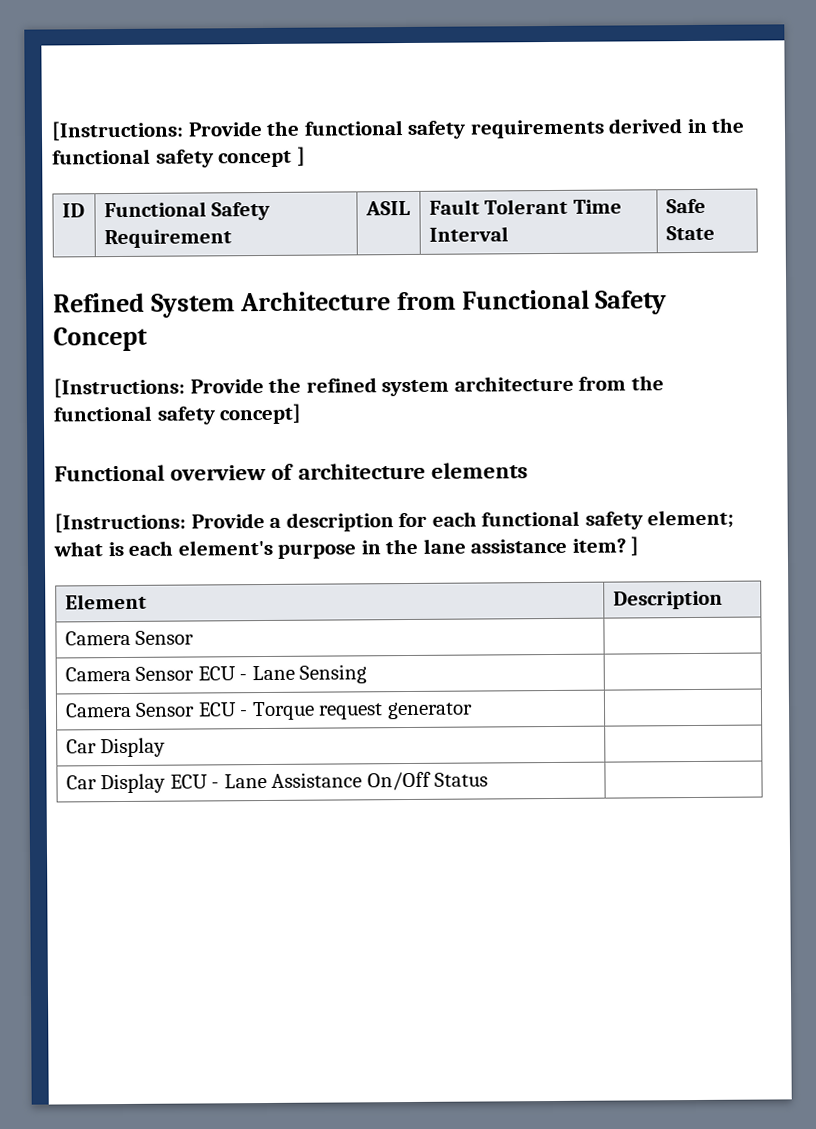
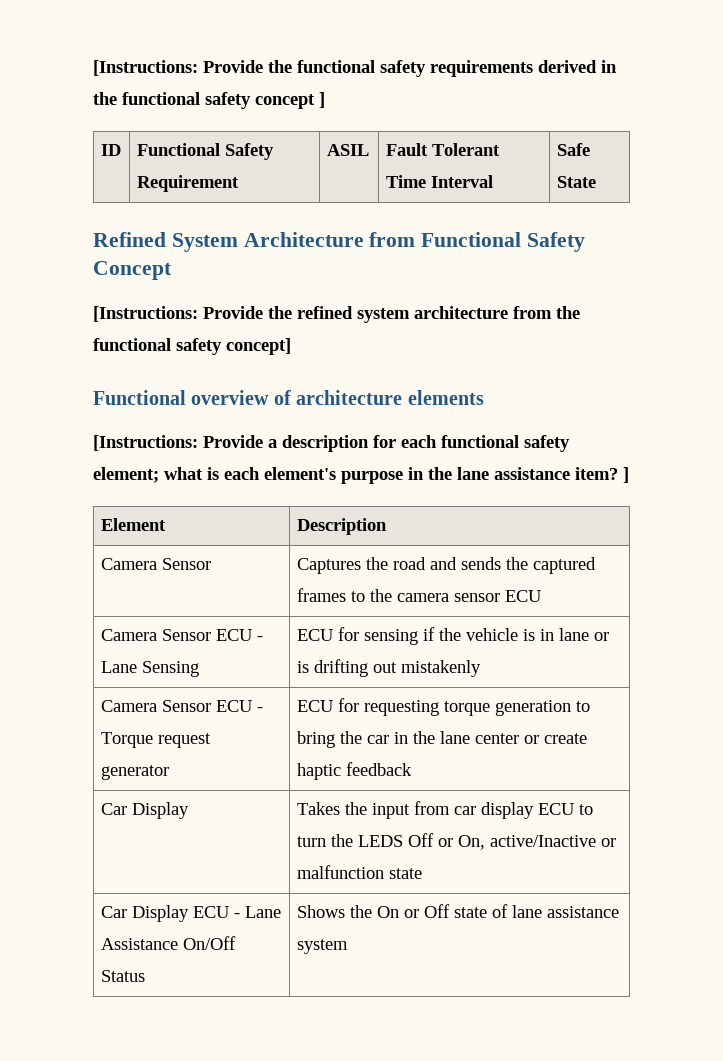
(195, 637) none -> [296,557,596,574] [296,588,541,602] Captures the road and sends the captured frames to the camera sensor ECU
(368, 674) none -> [296,627,609,645] [296,659,481,677] ECU for sensing if the vehicle is in lane or is drifting out mistakenly
[65,737,167,758] // Car Display | -> [296,698,590,716] [296,731,587,748] [296,762,412,780] [100,802,189,819] [296,801,593,819] [296,833,616,850] [296,865,422,879] ECU for requesting torque generation to bring the car in the lane center or create haptic feedback // Car Display | Takes the input from car display ECU to turn the LEDS Off or On, active/Inactive or malfunction state
(489, 779) none -> [296,904,619,918] [296,939,348,954] Shows the On or Off state of lane assistance system

